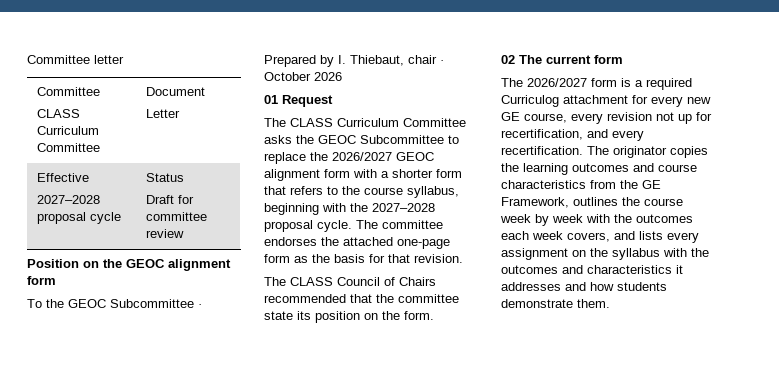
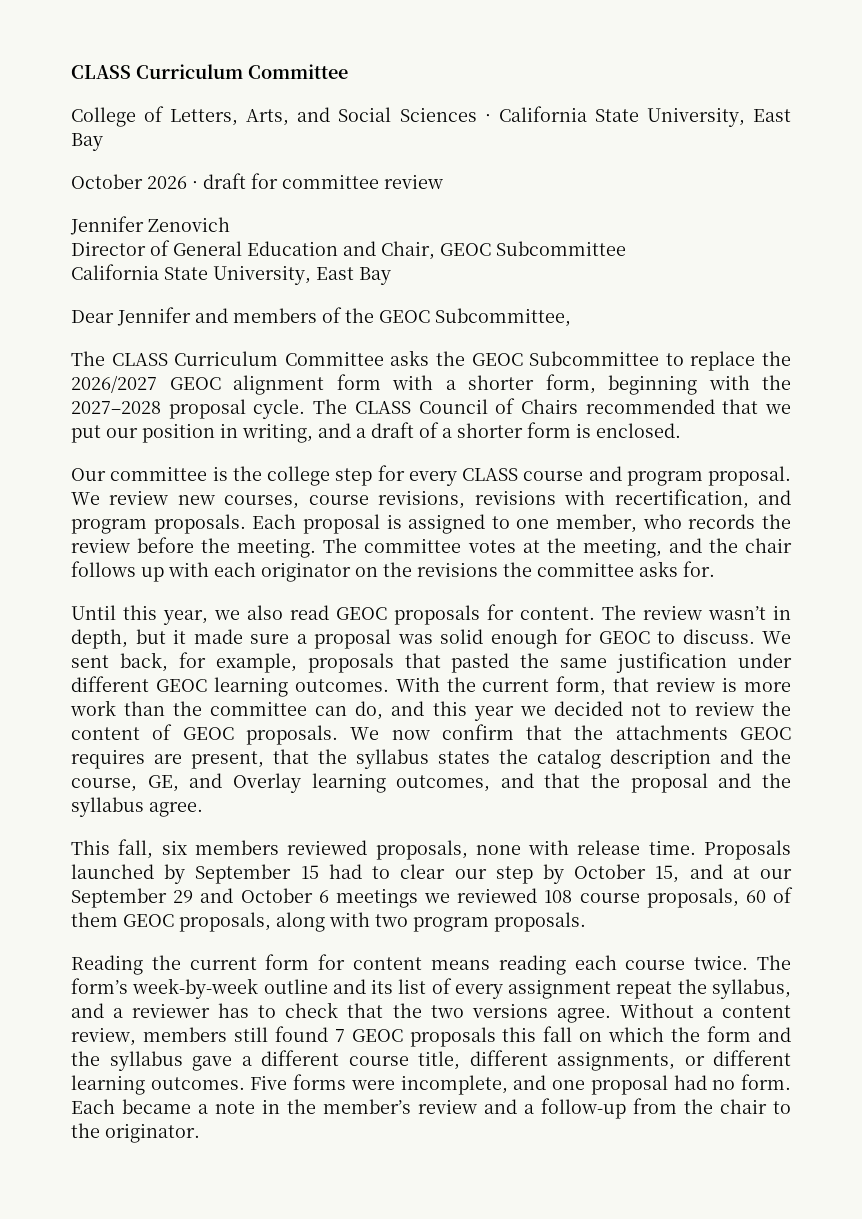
[27,55,124,64] [37,87,101,96] [37,109,81,118] [37,126,100,135] [37,143,101,152] [146,87,206,96] [146,109,181,118] [37,173,90,182] [37,195,101,204] [37,212,122,224] [146,173,185,182] [146,195,195,204] [146,212,208,221] [146,229,185,238] [27,259,231,271] [27,276,56,285] [27,299,202,308] [264,55,444,67] [264,72,342,81] [264,95,333,107] Committee letter // Committee // CLASS Curriculum Committee | Document // Letter // Effective // 2027–2028 proposal cycle | Status // Draft for committee review // Position on the GEOC alignment form // To the GEOC Subcommittee · Prepared by I. Thiebaut, chair · October 2026 // 01 Request -> [71,64,348,79] [71,106,791,127] [71,133,103,151] [71,173,443,189] [70,216,230,235] [71,240,626,260] [71,264,391,285] [71,307,571,327] CLASS Curriculum Committee // College of Letters, Arts, and Social Sciences · California State University, East Bay // October 2026 · draft for committee review // Jennifer Zenovich // Director of General Education and Chair, GEOC Subcommittee // California State University, East Bay // Dear Jennifer and members of the GEOC Subcommittee,
[436,169,462,178] [264,186,459,198] form that refers to the course syllabus, -> [545,374,596,394] form,
[382,220,443,229] [264,237,450,249] [264,254,463,263] [264,277,286,286] committee endorses the attached one-page form as the basis for that revision. // The -> (348, 406) none
[376,294,459,303] [264,311,434,323] [501,55,623,64] [501,78,692,90] [501,95,711,107] [501,112,712,124] [501,129,644,141] [501,146,708,158] [501,163,697,175] [501,180,661,189] [501,197,683,208] [500,214,693,226] [501,231,699,243] [501,248,709,260] [501,265,683,274] [501,282,667,291] [501,299,610,308] the committee state its position on the form. // 02 The current form // The 2026/2027 form is a required Curriculog attachment for every new GE course, every revision not up for recertification, and every recertification. The originator copies the learning outcomes and course characteristics from the GE Framework, outlines the course week by week with the outcomes each week covers, and lists every assignment on the syllabus with the outcomes and characteristics it addresses and how students demonstrate them. -> [765,404,791,414] [71,422,681,443] [71,465,791,486] [71,489,792,509] [71,514,791,534] [71,537,793,558] [71,561,715,582] [71,604,791,625] [71,628,791,649] [71,652,792,673] [71,676,791,697] [70,700,791,721] [71,724,791,745] [71,749,791,769] [71,773,791,793] [71,797,203,817] [71,839,791,860] [71,864,792,884] [71,887,793,908] [71,912,586,932] [71,954,792,975] [71,978,791,999] [71,1002,792,1023] [71,1026,791,1047] [71,1050,791,1071] [71,1074,792,1095] [71,1098,791,1119] [71,1123,200,1143] we put our position in writing, and a draft of a shorter form is enclosed. // Our committee is the college step for every CLASS course and program proposal. We review new courses, course revisions, revisions with recertification, and program proposals. Each proposal is assigned to one member, who records the review before the meeting. The committee votes at the meeting, and the chair follows up with each originator on the revisions the committee asks for. // Until this year, we also read GEOC proposals for content. The review wasn’t in depth, but it made sure a proposal was solid enough for GEOC to discuss. We sent back, for example, proposals that pasted the same justification under different GEOC learning outcomes. With the current form, that review is more work than the committee can do, and this year we decided not to review the content of GEOC proposals. We now confirm that the attachments GEOC requires are present, that the syllabus states the catalog description and the course, GE, and Overlay learning outcomes, and that the proposal and the syllabus agree. // This fall, six members reviewed proposals, none with release time. Proposals launched by September 15 had to clear our step by October 15, and at our September 29 and October 6 meetings we reviewed 108 course proposals, 60 of them GEOC proposals, along with two program proposals. // Reading the current form for content means reading each course twice. The form’s week-by-week outline and its list of every assignment repeat the syllabus, and a reviewer has to check that the two versions agree. Without a content review, members still found 7 GEOC proposals this fall on which the form and the syllabus gave a different course title, different assignments, or different learning outcomes. Five forms were incomplete, and one proposal had no form. Each became a note in the member’s review and a follow-up from the chair to the originator.

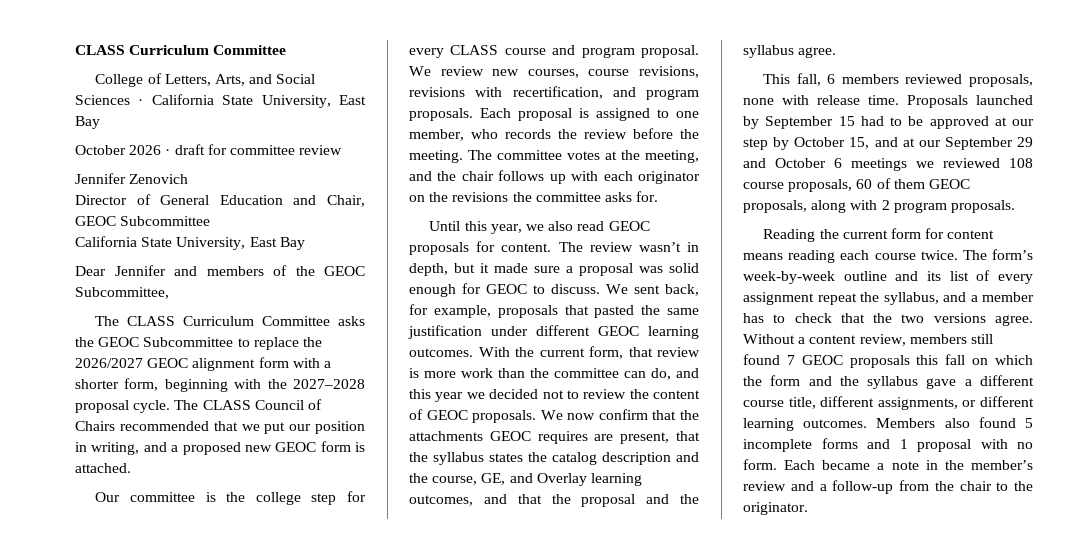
[371,422,523,438] draft of a shorter -> [182,442,317,455] proposed new GEOC
[596,423,681,438] enclosed. -> [75,463,131,473] attached.
[161,840,187,855] six -> [827,74,836,84] 6
[400,864,446,879] clear -> [908,116,1007,129] be approved at
[375,914,408,927] two -> [881,200,890,210] 2
[132,1003,211,1018] reviewer -> [982,292,1034,302] member
[250,1074,707,1095] Five forms were incomplete, and one proposal had -> [876,417,1033,428] [743,438,1008,452] Members also found 5 incomplete forms and 1 proposal with

